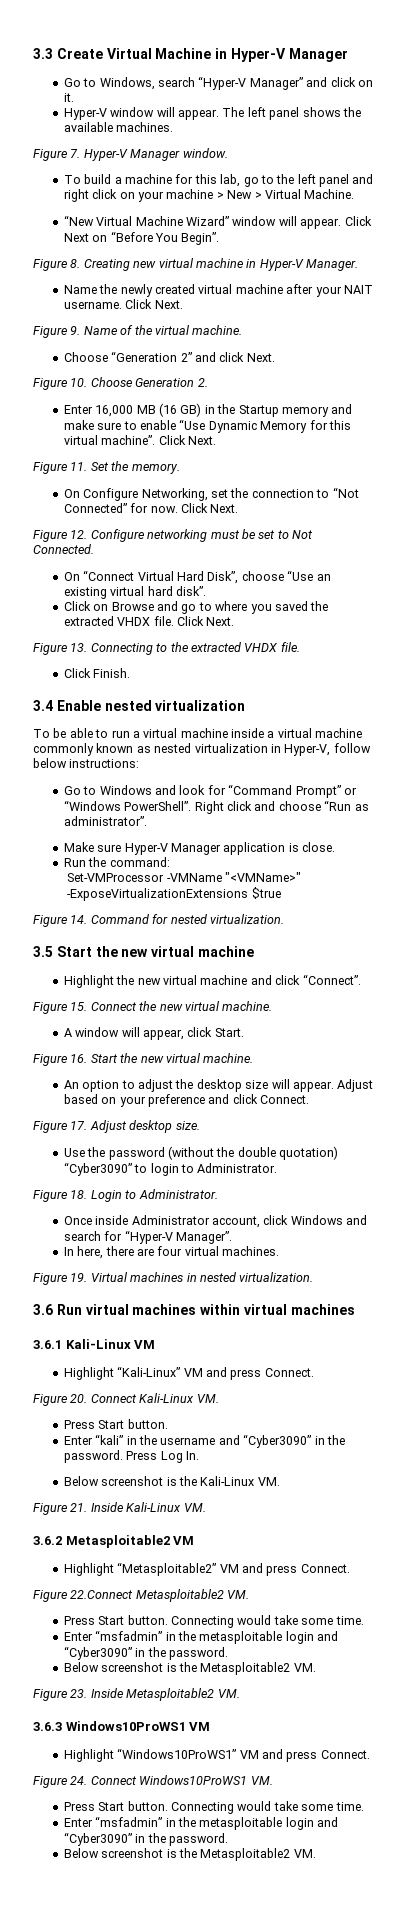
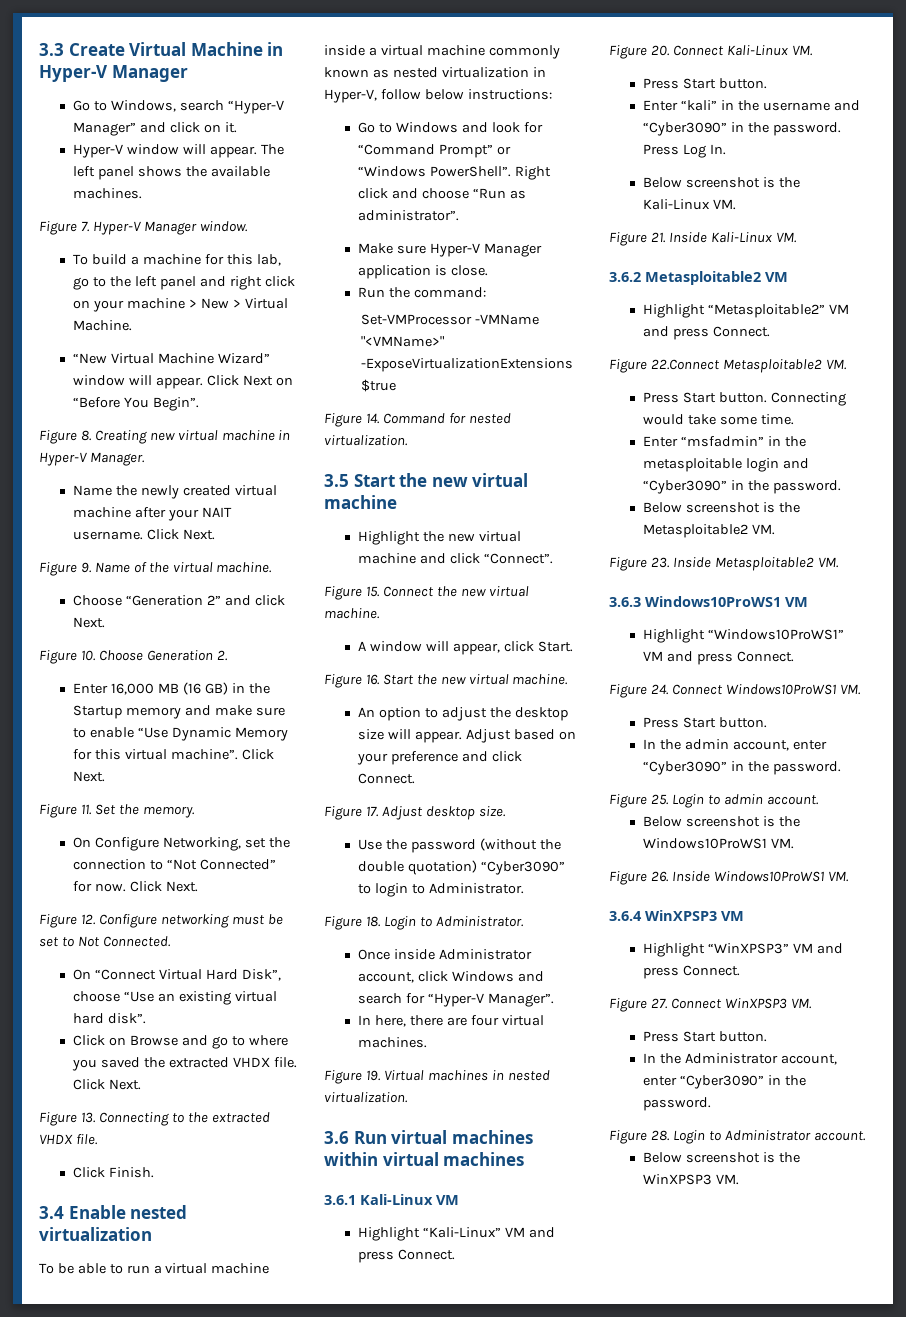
[171,1801,364,1814] [63,1816,339,1830] [63,1832,229,1846] [63,1848,316,1861] Connecting would take some time. // Enter “msfadmin” in the metasploitable login and “Cyber3090” in the password. // Below screenshot is the Metasploitable2 VM. -> [643,739,828,751] [643,761,842,775] [609,794,819,808] [643,816,801,827] [643,838,795,849] [609,871,849,885] [609,910,744,921] [643,943,844,957] [643,965,741,979] [609,998,812,1012] [643,1031,768,1042] [643,1053,838,1065] [643,1075,807,1089] [643,1097,712,1111] [609,1130,866,1144] [643,1152,801,1163] [643,1174,740,1185] // In the admin account, enter “Cyber3090” in the password. // Figure 25. Login to admin account. // Below screenshot is the Windows10ProWS1 VM. // Figure 26. Inside Windows10ProWS1 VM. // 3.6.4 WinXPSP3 VM // Highlight “WinXPSP3” VM and press Connect. // Figure 27. Connect WinXPSP3 VM. // Press Start button. // In the Administrator account, enter “Cyber3090” in the password. // Figure 28. Login to Administrator account. // Below screenshot is the WinXPSP3 VM.

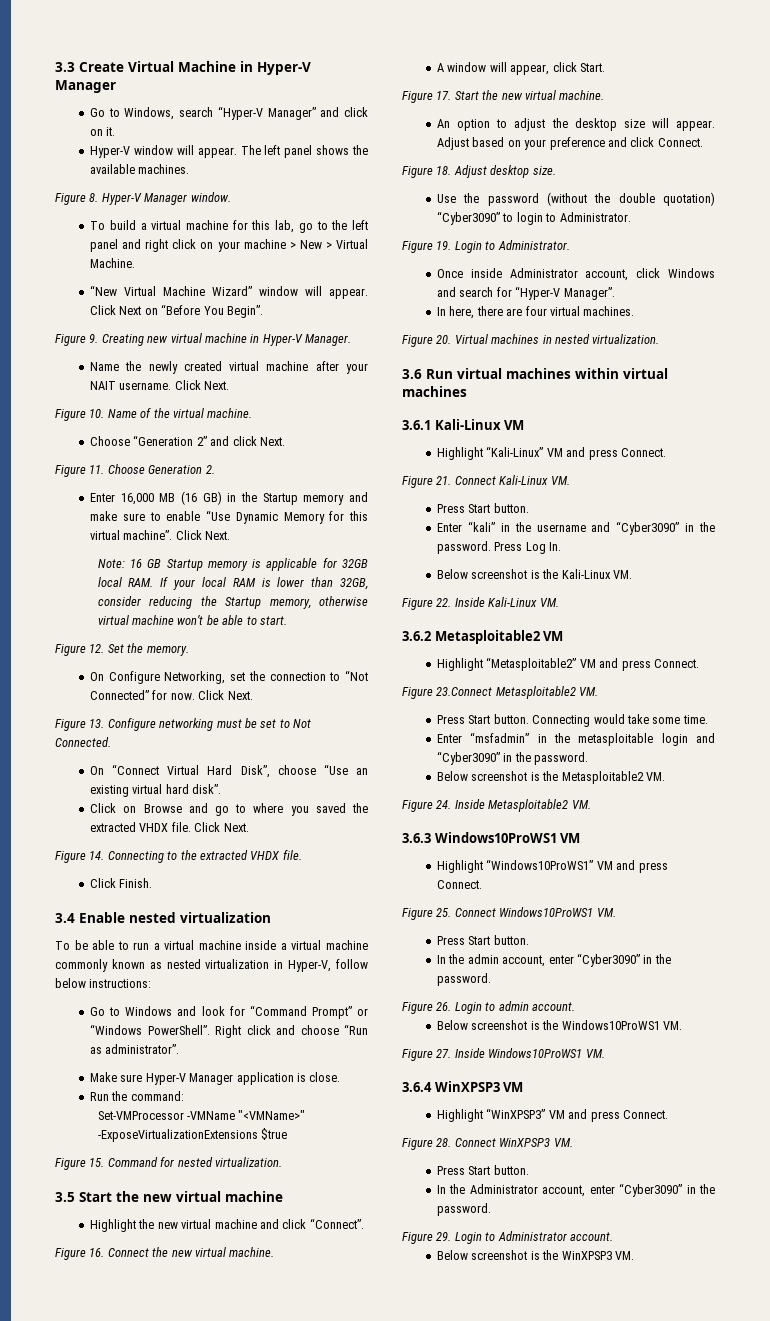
[80,221,90,232] 7. -> [89,193,99,202] 8.
(140, 260) none -> [151,220,182,230] virtual
[80,430,92,441] 8. -> [89,334,99,343] 9.
[80,562,92,573] 9. -> [89,409,105,418] 10.
[80,650,96,661] 10. -> [89,465,105,474] 11.
[39,804,92,818] // Figure 11. -> [97,558,369,571] [97,577,368,590] [97,596,368,609] [97,615,287,625] [55,644,105,656] // Note: 16 GB Startup memory is applicable for 32GB local RAM. If your local RAM is lower than 32GB, consider reducing the Startup memory, otherwise virtual machine won’t be able to start. // Figure 12.
[80,914,96,925] 12. -> [89,719,105,728] 13.
[80,1112,96,1123] 13. -> [89,851,105,860] 14.
[365,413,380,424] 14. -> [89,1158,105,1167] 15.
[365,586,380,597] 15. -> [89,1248,105,1257] 16.
[365,674,380,685] 16. -> [436,91,452,100] 17.
[365,806,379,817] 17. -> [436,166,452,175] 18.
[365,916,381,927] 18. -> [436,241,452,250] 19.
[365,1070,381,1081] 19. -> [436,335,452,344] 20.
[650,45,670,56] 20. -> [436,476,452,485] 21.
[650,232,666,243] 21. -> [436,598,452,607] 22.
[650,359,720,370] 22.Connect -> [436,687,493,696] 23.Connect
[650,557,670,568] 23. -> [436,800,452,809] 24.
[650,684,669,695] 24. -> [436,908,452,917] 25.
[650,794,669,805] 25. -> [436,1002,452,1011] 26.
[650,871,669,882] 26. -> [436,1049,452,1058] 27.
[650,998,668,1009] 27. -> [436,1138,452,1147] 28.
[650,1130,670,1141] 28. -> [436,1232,452,1241] 29.

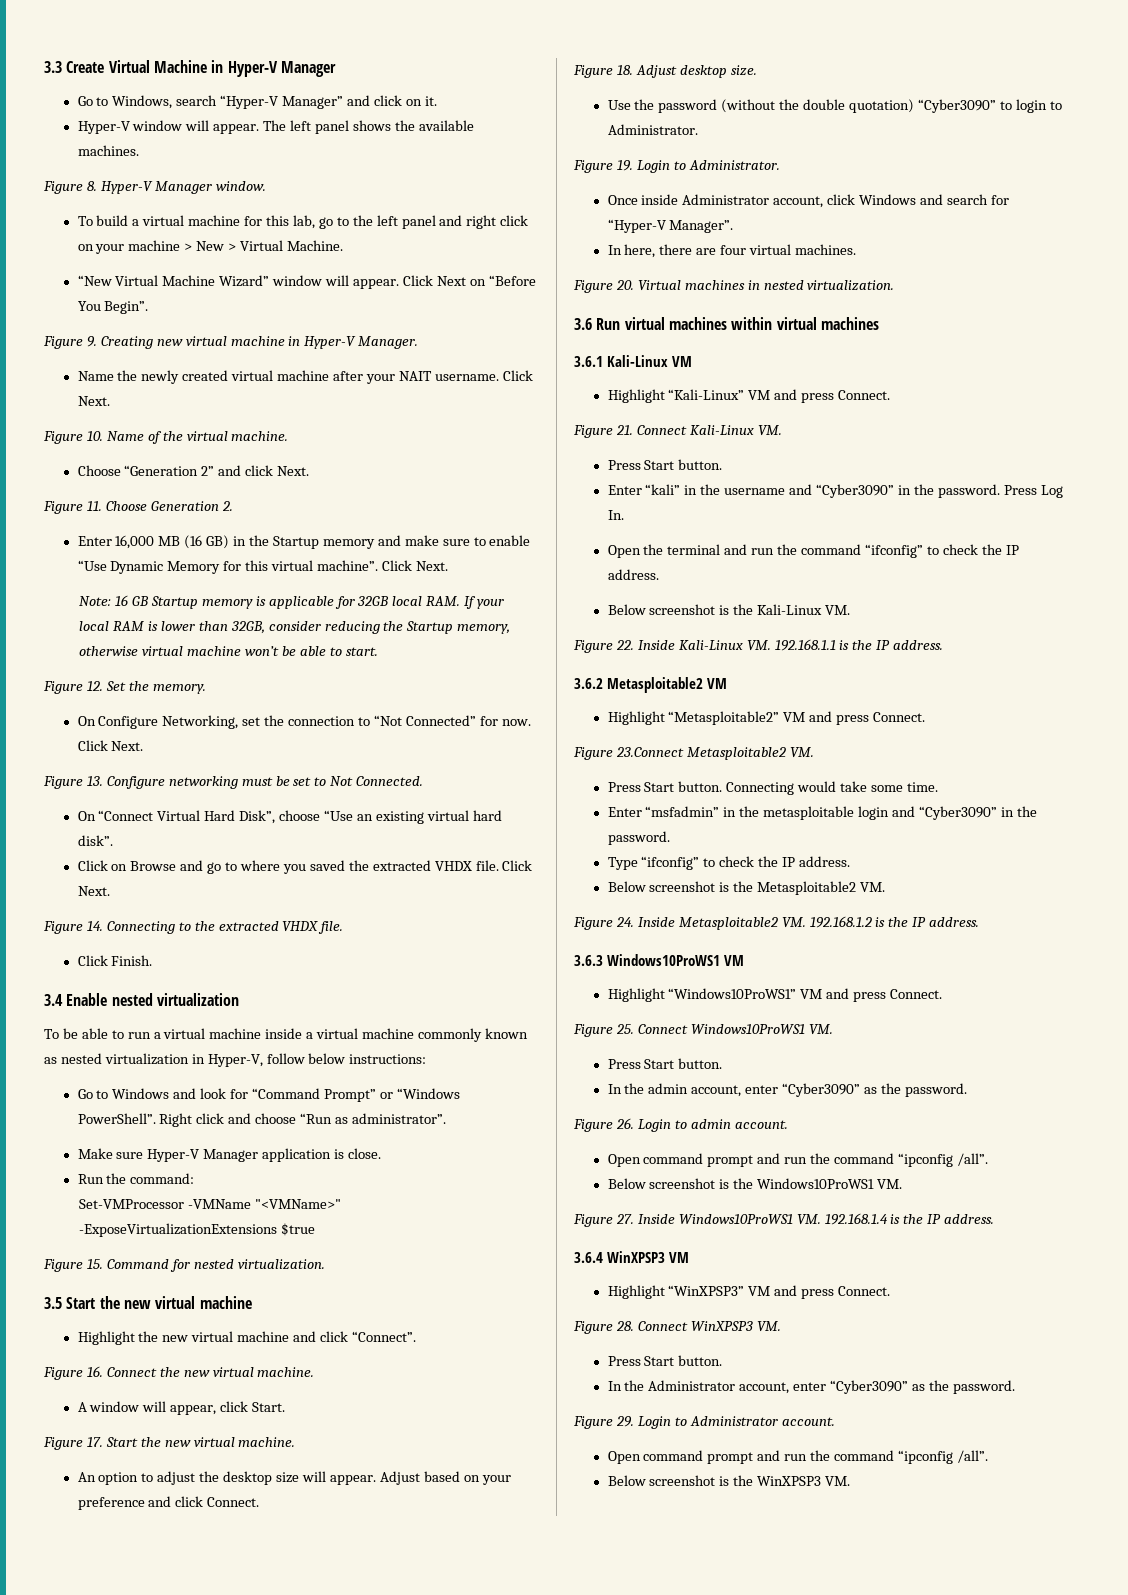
(562, 546) none -> [607,544,1019,558] [607,569,659,580] // Open the terminal and run the command “ifconfig” to check the IP address.
(559, 602) none -> [774,639,944,651] 192.168.1.1 is the IP address.
(589, 758) none -> [607,856,851,870] // Type “ifconfig” to check the IP address.
(591, 804) none -> [809,916,980,928] 192.168.1.2 is the IP address.
[643,955,653,964] in -> [864,1087,878,1094] as
(575, 1006) none -> [607,1153,988,1167] // Open command prompt and run the command “ipconfig /all”.
(605, 1053) none -> [824,1213,995,1225] 192.168.1.4 is the IP address.
[686,1185,696,1194] in -> [912,1384,926,1391] as
(613, 1236) none -> [607,1450,988,1464] // Open command prompt and run the command “ipconfig /all”.

